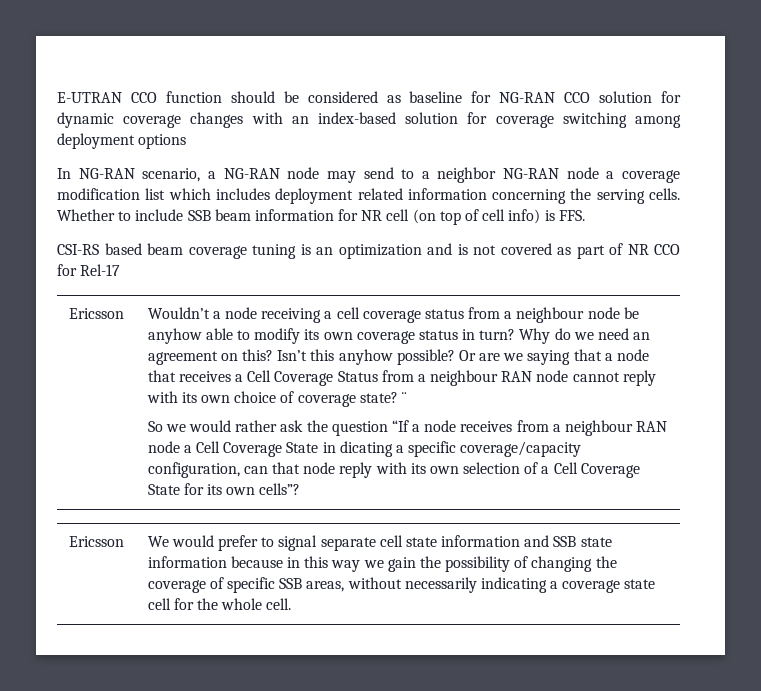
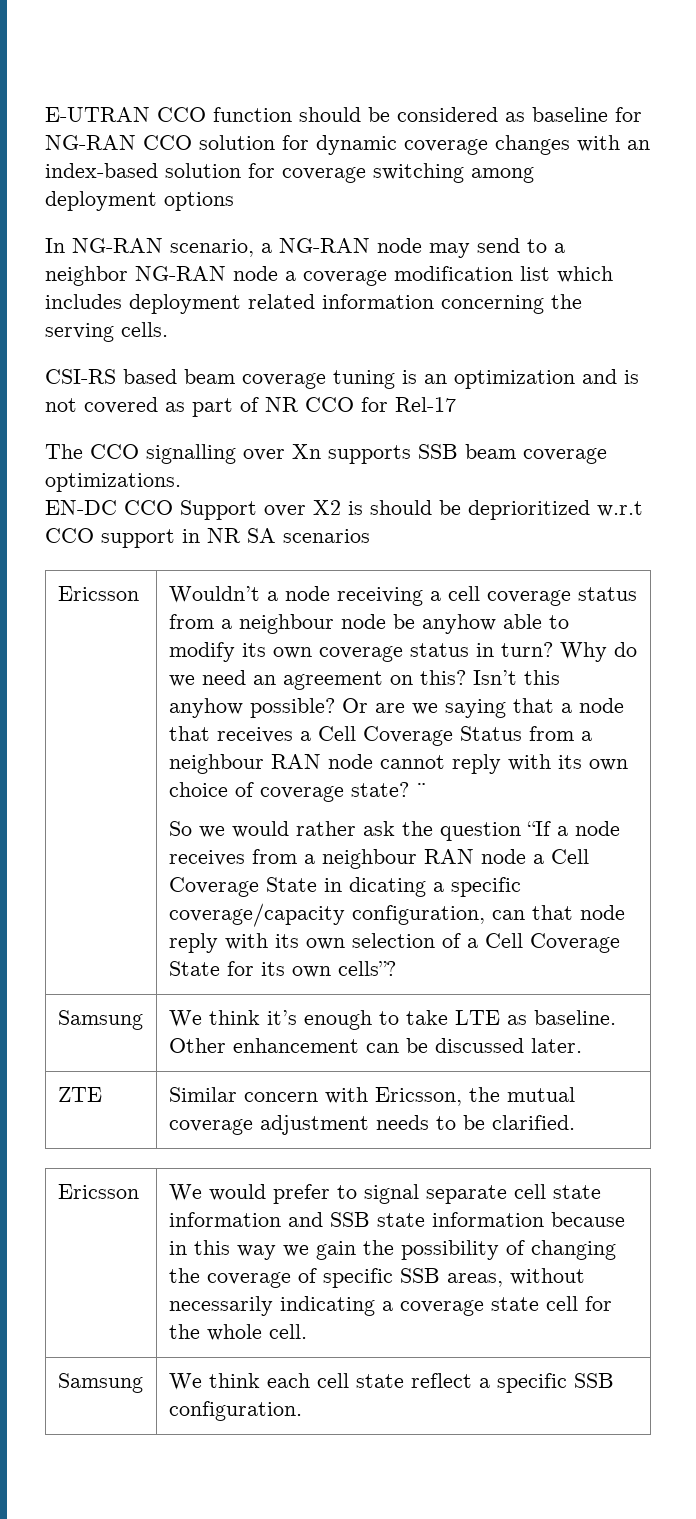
[57,209,585,225] Whether to include SSB beam information for NR cell (on top of cell info) is FFS. -> (168, 329) none
(121, 270) none -> [45,444,607,464] [45,473,181,492] [45,500,643,520] [45,528,370,548] // The CCO signalling over Xn supports SSB beam coverage optimizations. // EN-DC CCO Support over X2 is should be deprioritized w.r.t CCO support in NR SA scenarios
(301, 489) none -> [57,1010,143,1030] [168,1010,616,1030] [168,1038,582,1053] [57,1087,102,1102] [168,1087,575,1106] [168,1115,575,1135] // Samsung | We think it’s enough to take LTE as baseline. Other enhancement can be discussed later. // ZTE | Similar concern with Ericsson, the mutual coverage adjustment needs to be clarified.
(292, 604) none -> [57,1373,143,1393] [168,1373,614,1393] [168,1401,302,1421] // Samsung | We think each cell state reflect a specific SSB configuration.

